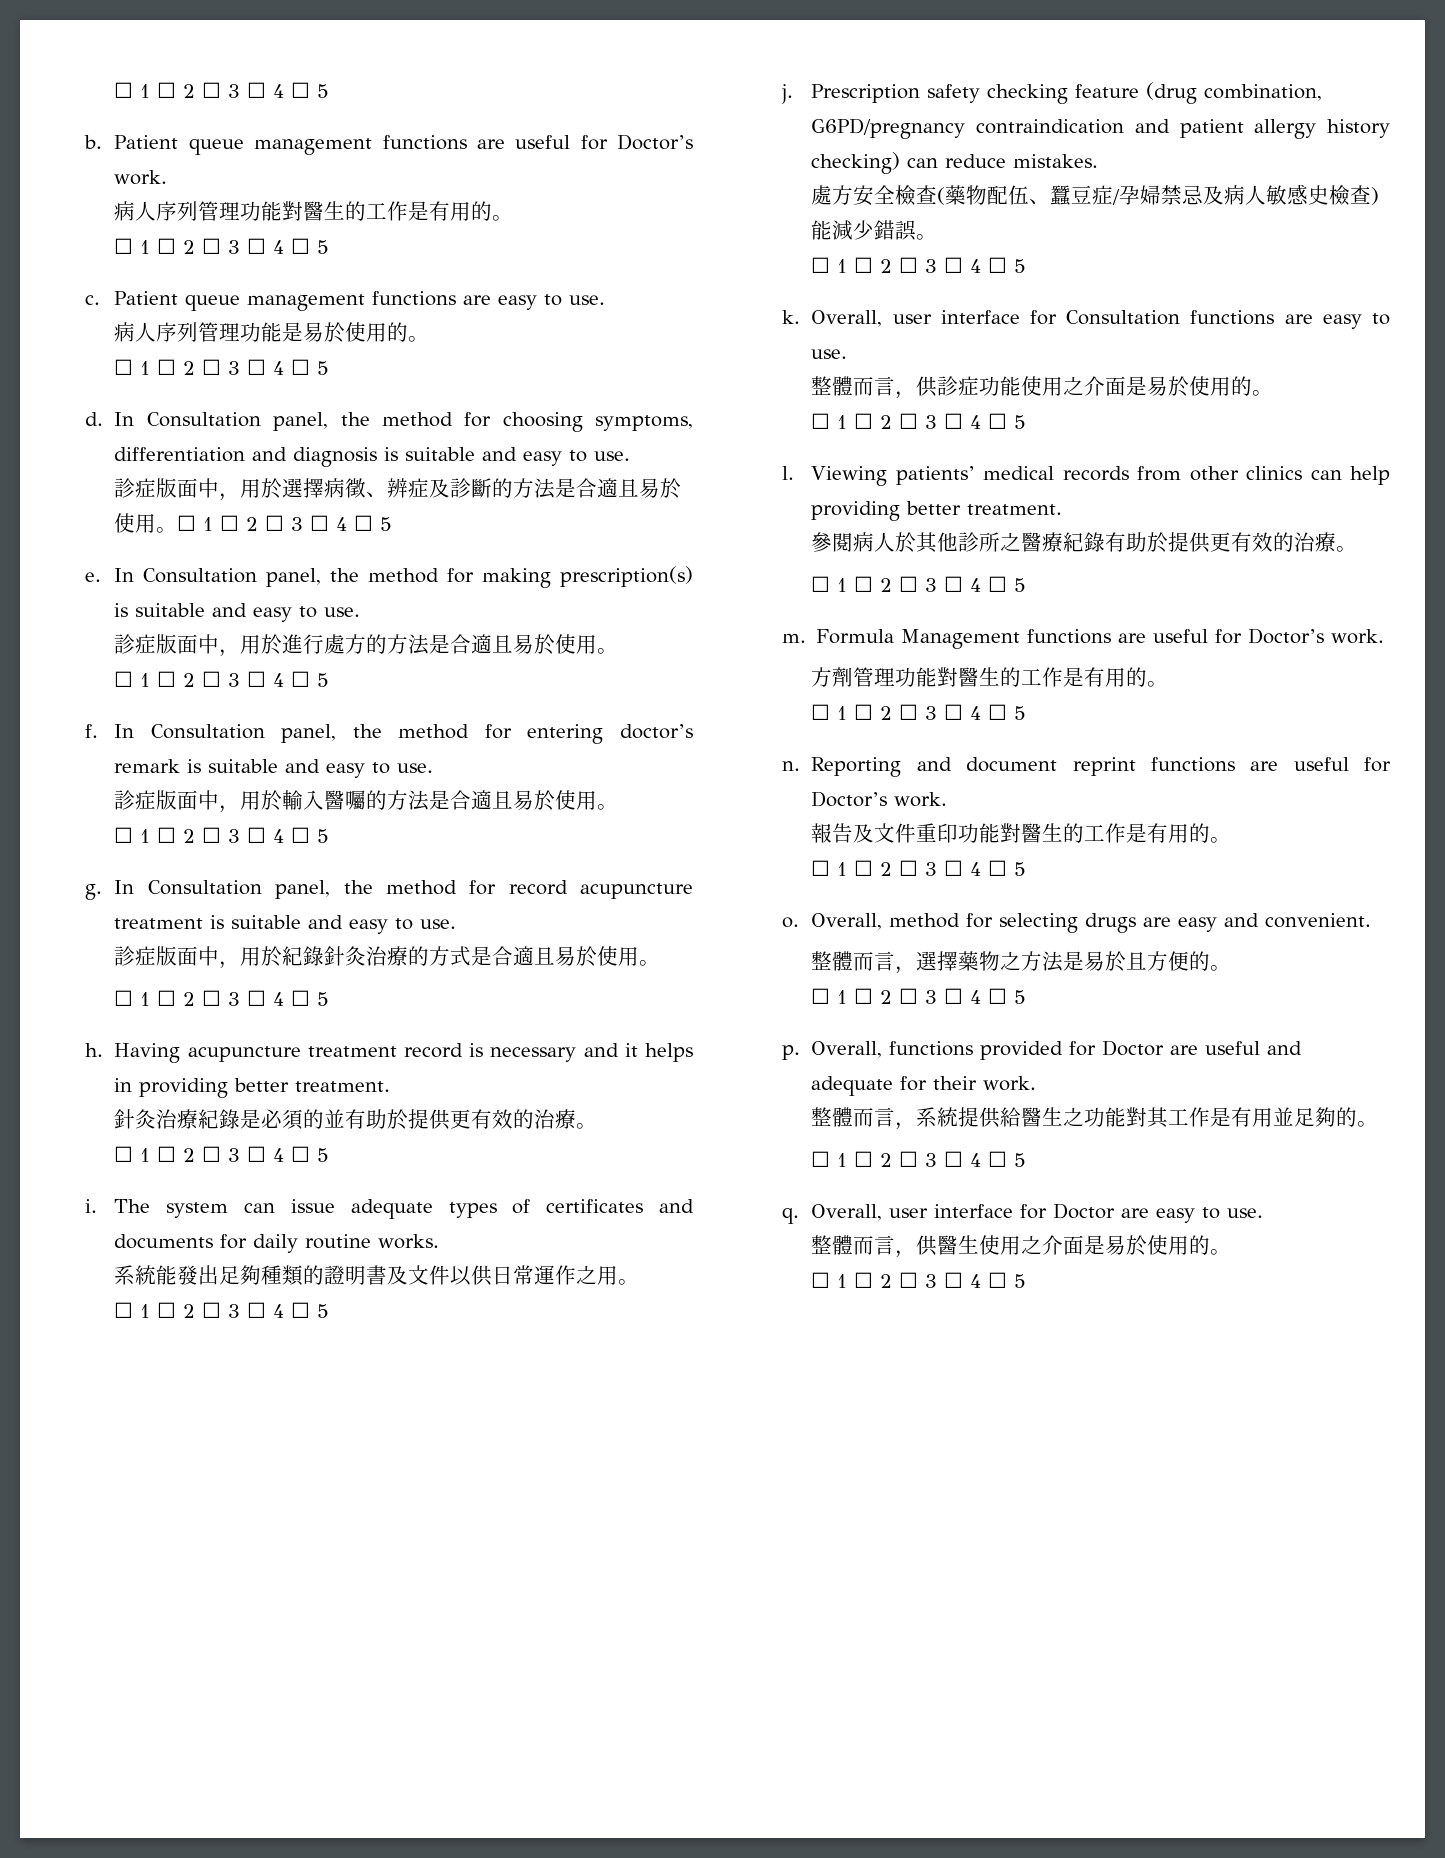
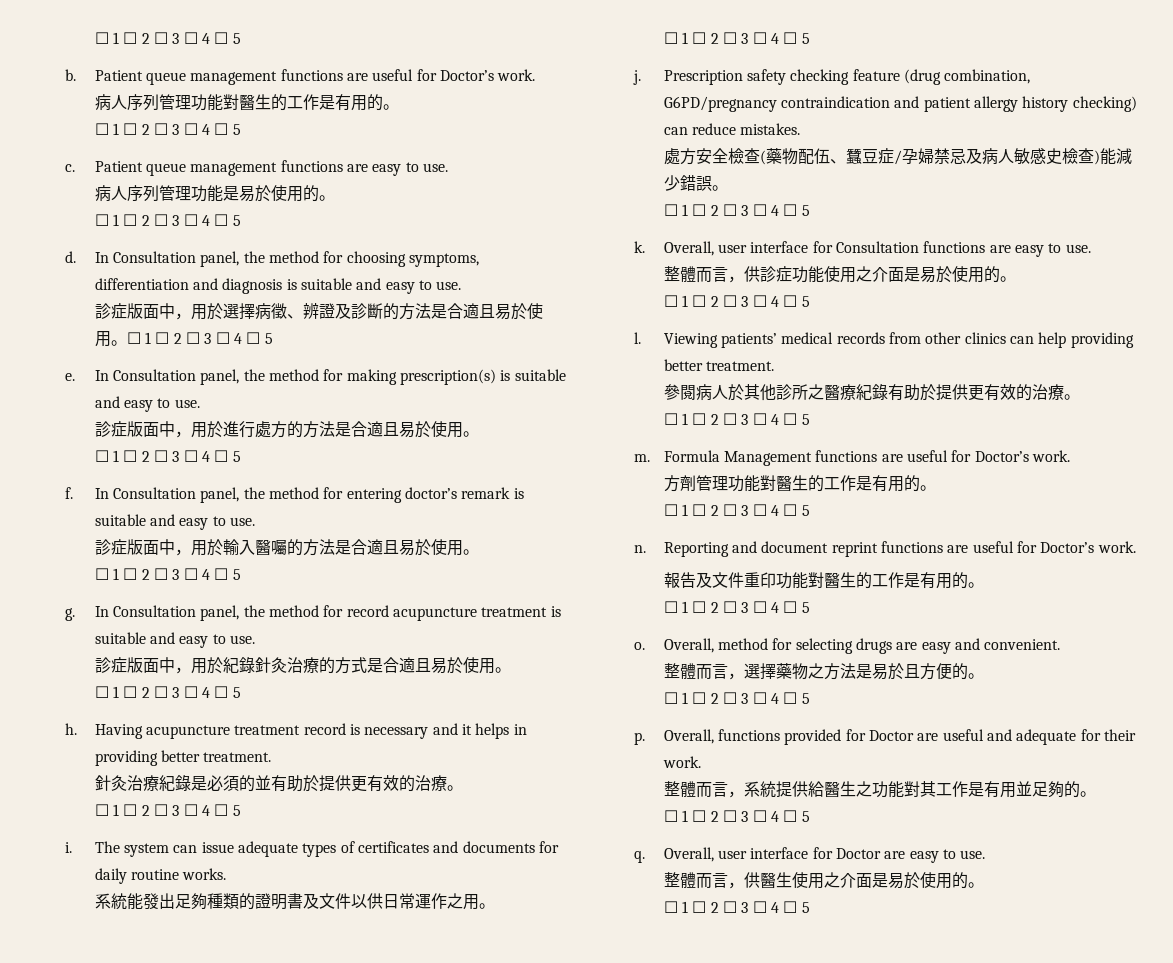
[408,478,430,498] 症 -> [318,303,335,319] 證

